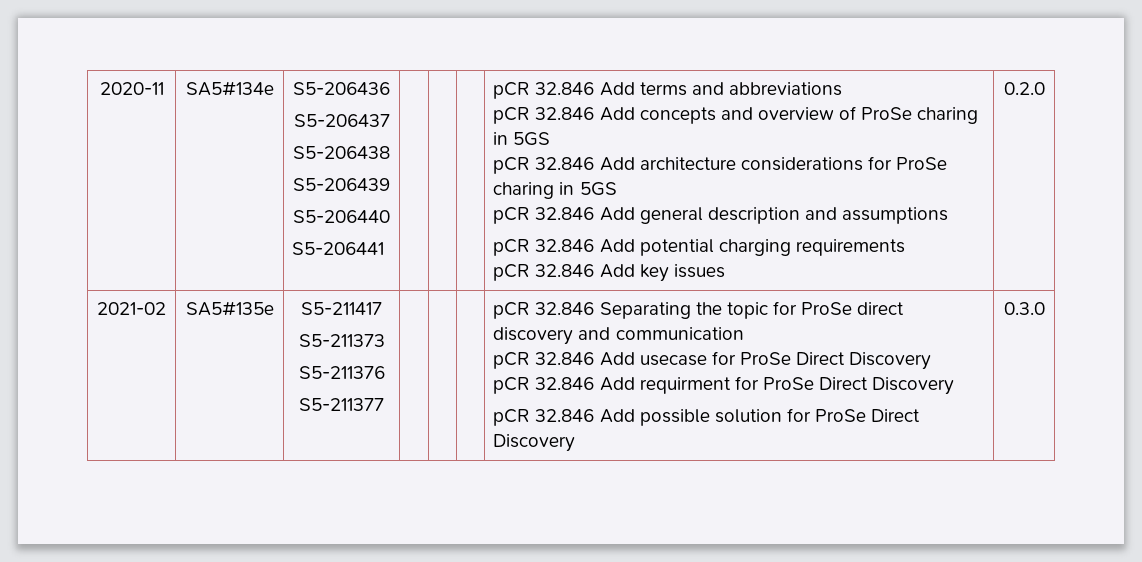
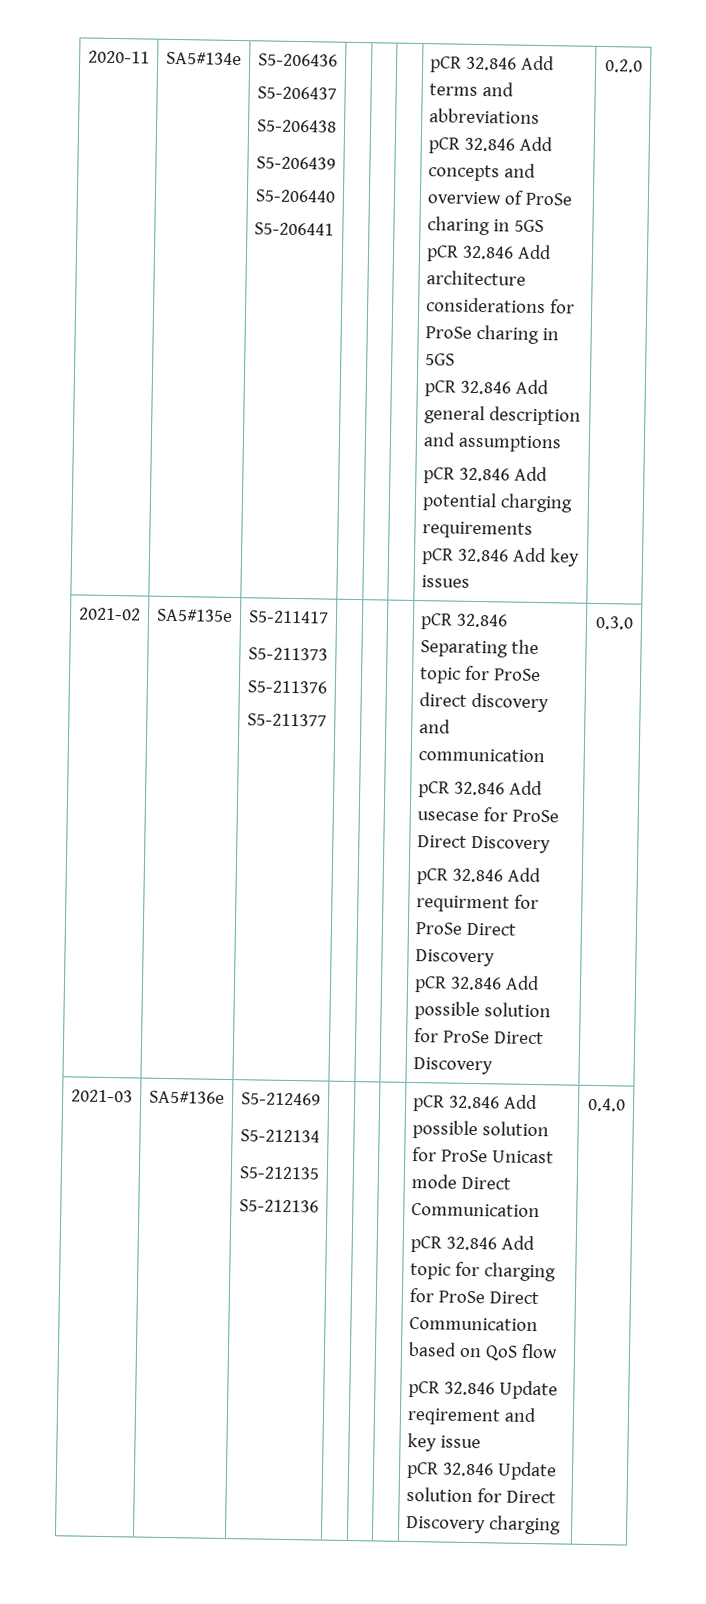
(1045, 308) none -> [71,1089,133,1103] [149,1090,225,1104] [241,1092,321,1106] [240,1129,320,1143] [239,1166,319,1180] [239,1199,319,1213] [412,1094,539,1112] [412,1120,550,1140] [412,1147,555,1164] [411,1174,512,1190] [411,1203,541,1218] [410,1235,536,1253] [410,1261,557,1282] [409,1288,540,1305] [409,1316,539,1332] [408,1341,559,1361] [408,1380,559,1400] [407,1407,538,1426] [407,1432,482,1452] [406,1461,558,1481] [406,1486,557,1504] [406,1515,562,1535] [586,1097,626,1112] // 2021-03 | SA5#136e | S5-212469 // S5-212134 // S5-212135 // S5-212136 | | | | pCR 32.846 Add possible solution for ProSe Unicast mode Direct Communication // pCR 32.846 Add topic for charging for ProSe Direct Communication based on QoS flow // pCR 32.846 Update reqirement and key issue // pCR 32.846 Update solution for Direct Discovery charging | 0.4.0

